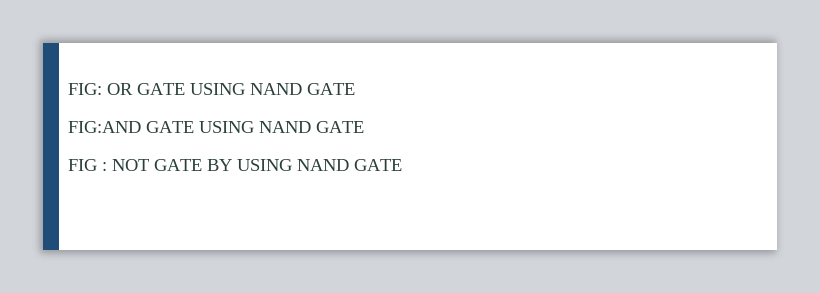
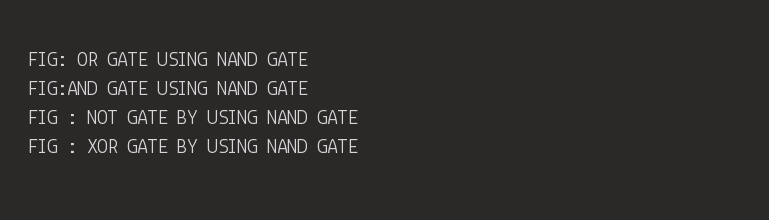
(402, 165) none -> [27,139,358,153] // FIG : XOR GATE BY USING NAND GATE

